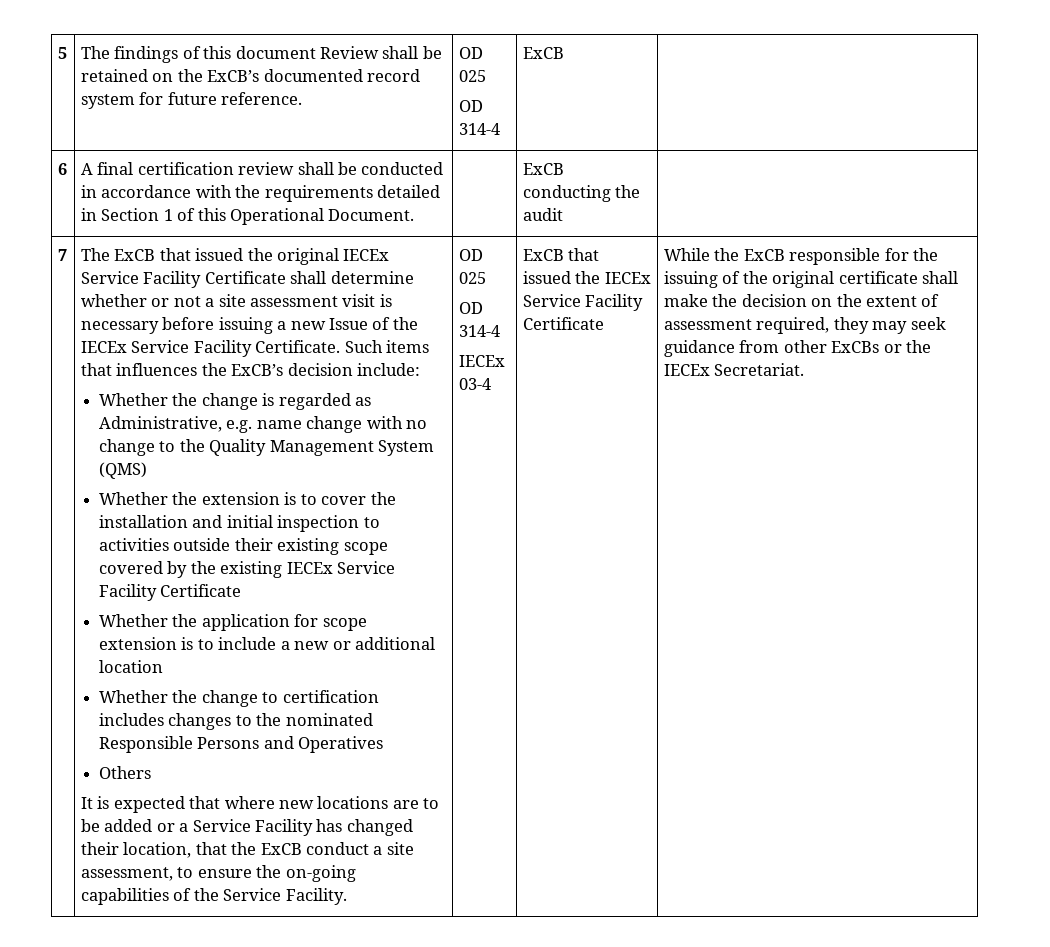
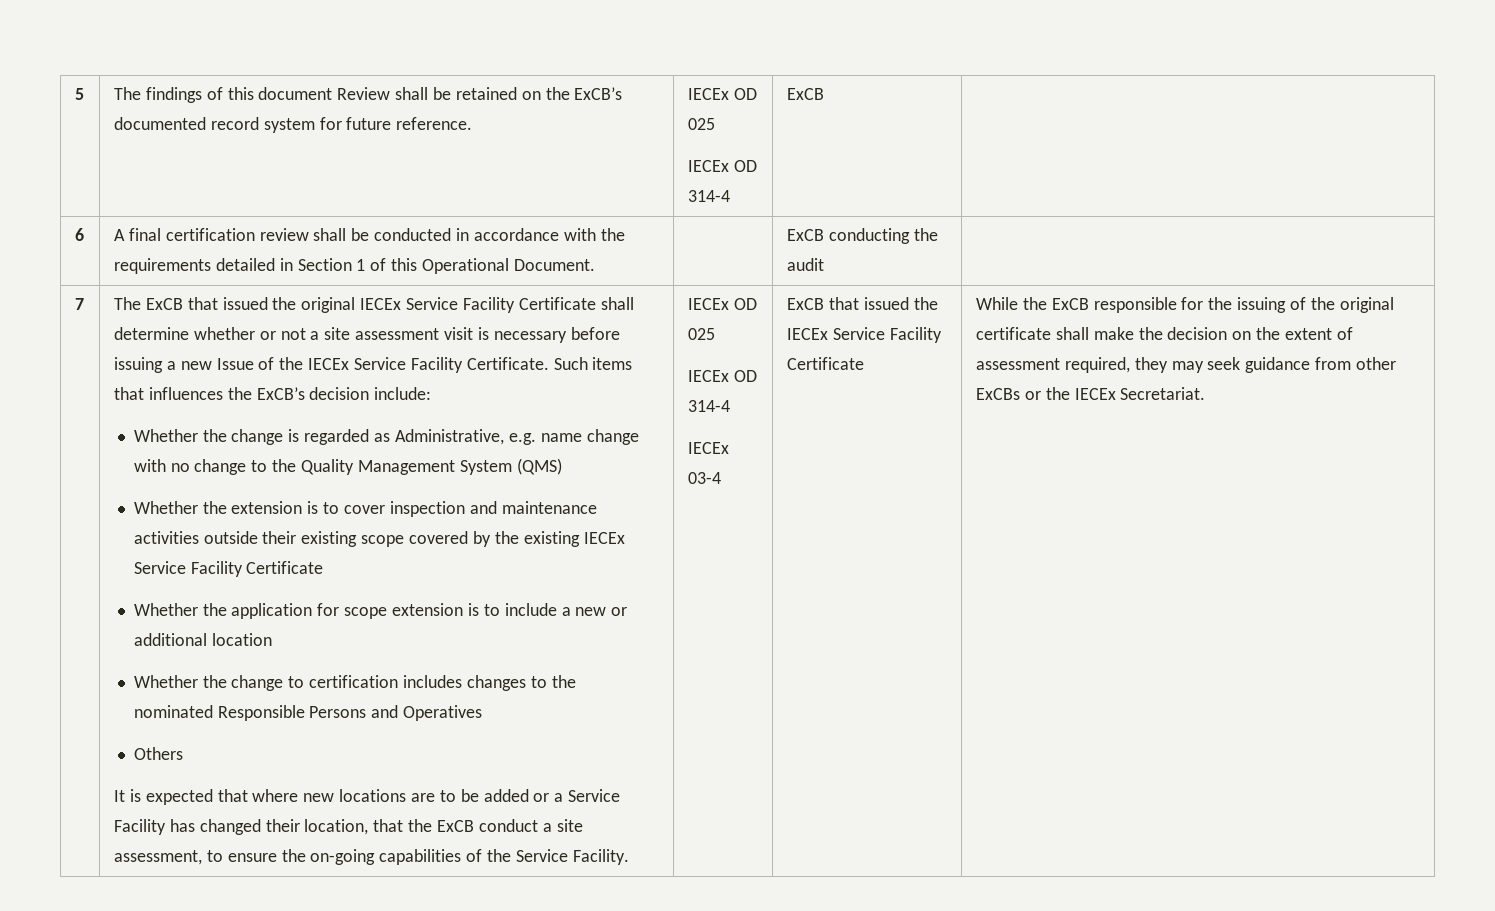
[458,47,483,59] [458,70,486,82] OD 025 // -> [687,88,757,100] [687,118,715,130] [687,160,729,172] IECEx OD 025 // IECEx
[370,492,396,505] [98,515,380,532] the installation and initial inspection to -> [389,501,597,517] inspection and maintenance
[458,249,483,261] [458,272,486,284] OD 025 // -> [687,298,757,310] [687,328,715,340] [687,370,729,382] IECEx OD 025 // IECEx

